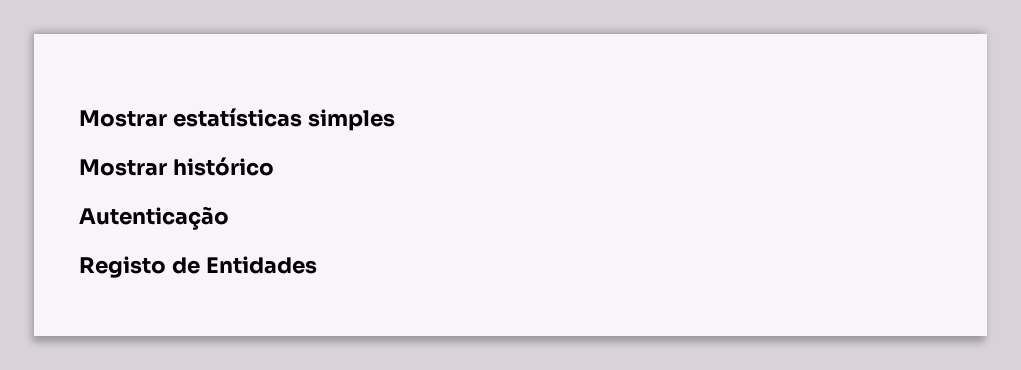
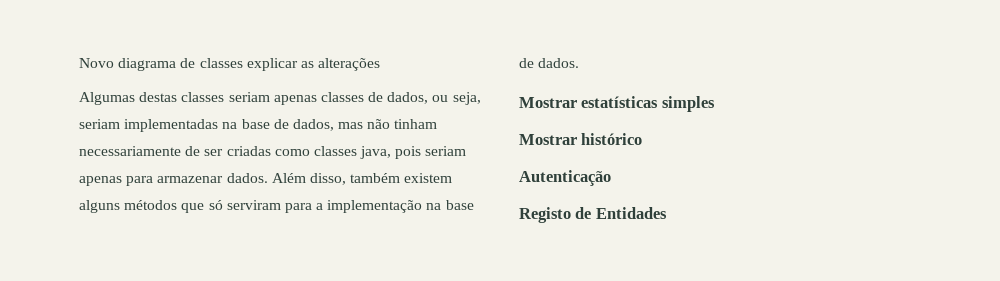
(79, 118) none -> [79,58,381,71] [79,92,481,105] [79,119,438,132] [79,146,467,159] [79,173,453,186] [79,200,474,213] [519,58,580,68] Novo diagrama de classes explicar as alterações // Algumas destas classes seriam apenas classes de dados, ou seja, seriam implementadas na base de dados, mas não tinham necessariamente de ser criadas como classes java, pois seriam apenas para armazenar dados. Além disso, também existem alguns métodos que só serviram para a implementação na base de dados. //

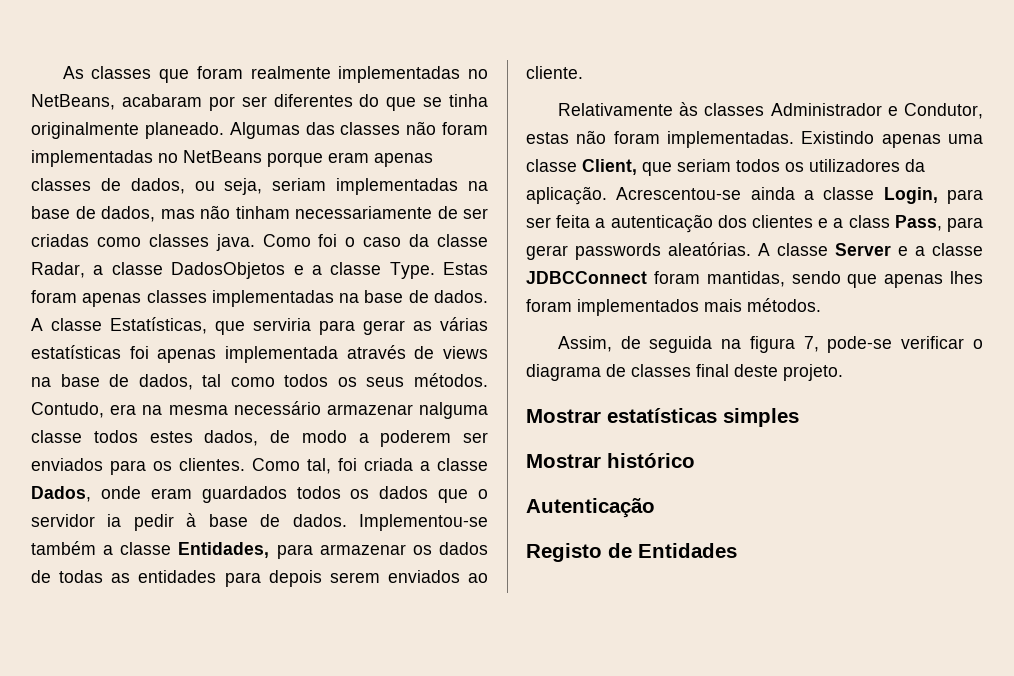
[79,58,381,71] [79,92,270,105] Novo diagrama de classes explicar as alterações // Algumas destas classes seriam -> [62,66,488,83] [31,94,488,111] [31,121,488,139] [31,150,369,167] As classes que foram realmente implementadas no NetBeans, acabaram por ser diferentes do que se tinha originalmente planeado. Algumas das classes não foram implementadas no NetBeans porque eram
[360,146,467,159] [79,173,453,186] [79,200,474,213] [519,58,580,68] java, pois seriam apenas para armazenar dados. Além disso, também existem alguns métodos que só serviram para a implementação na base de dados. -> [215,234,489,251] [31,262,488,279] [31,290,488,307] [31,317,488,335] [31,345,489,363] [31,373,488,390] [31,401,488,419] [31,430,488,447] [31,458,488,475] [31,486,488,503] [31,513,488,531] [31,541,489,559] [31,570,488,587] [526,66,583,79] [557,102,983,119] [526,130,983,148] [526,159,925,176] [526,186,983,205] [526,214,983,233] [526,242,983,260] [526,271,983,288] [526,298,821,316] [557,336,983,353] [526,364,843,381] java. Como foi o caso da classe Radar, a classe DadosObjetos e a classe Type. Estas foram apenas classes implementadas na base de dados. A classe Estatísticas, que serviria para gerar as várias estatísticas foi apenas implementada através de views na base de dados, tal como todos os seus métodos. Contudo, era na mesma necessário armazenar nalguma classe todos estes dados, de modo a poderem ser enviados para os clientes. Como tal, foi criada a classe Dados, onde eram guardados todos os dados que o servidor ia pedir à base de dados. Implementou-se também a classe Entidades, para armazenar os dados de todas as entidades para depois serem enviados ao cliente. // Relativamente às classes Administrador e Condutor, estas não foram implementadas. Existindo apenas uma classe Client, que seriam todos os utilizadores da aplicação. Acrescentou-se ainda a classe Login, para ser feita a autenticação dos clientes e a class Pass, para gerar passwords aleatórias. A classe Server e a classe JDBCConnect foram mantidas, sendo que apenas lhes foram implementados mais métodos. // Assim, de seguida na figura 7, pode-se verificar o diagrama de classes final deste projeto.

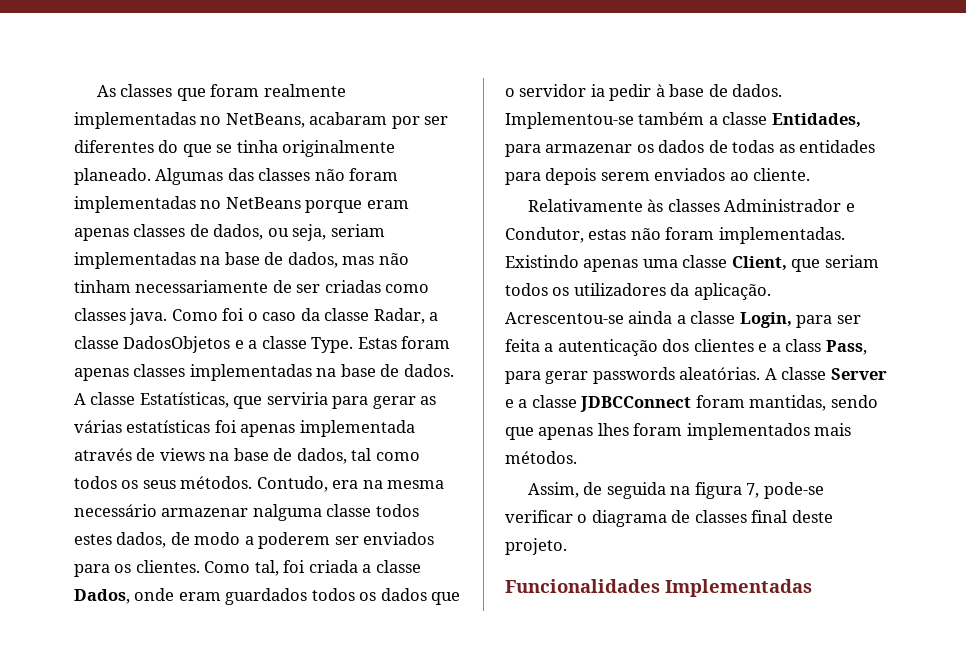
[526,408,799,427] [526,453,695,468] [526,498,655,518] [526,543,737,562] Mostrar estatísticas simples // Mostrar histórico // Autenticação // Registo de Entidades -> [505,579,812,597] Funcionalidades Implementadas

